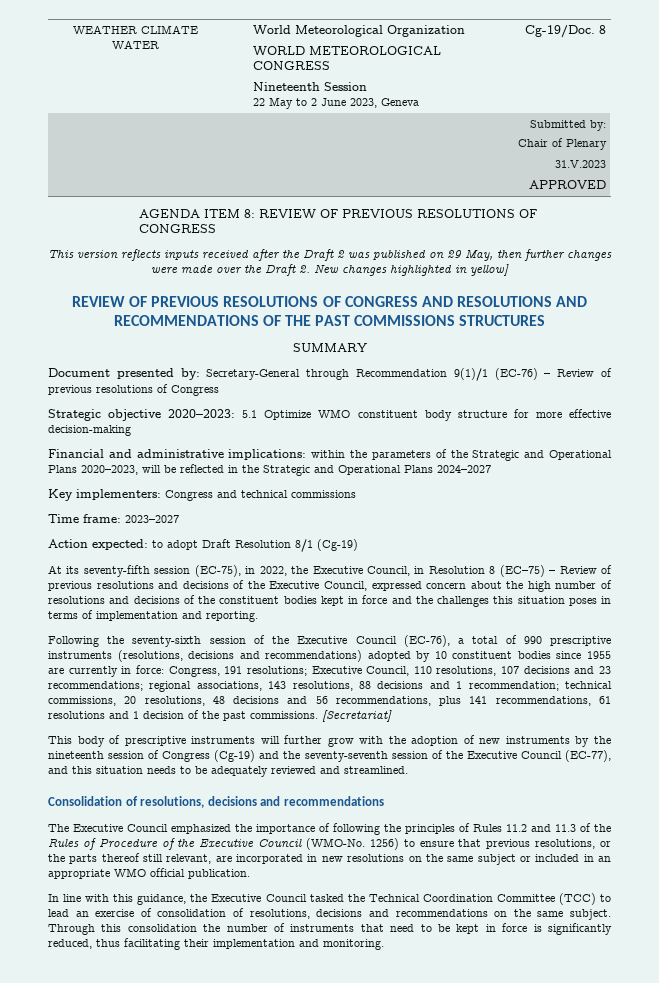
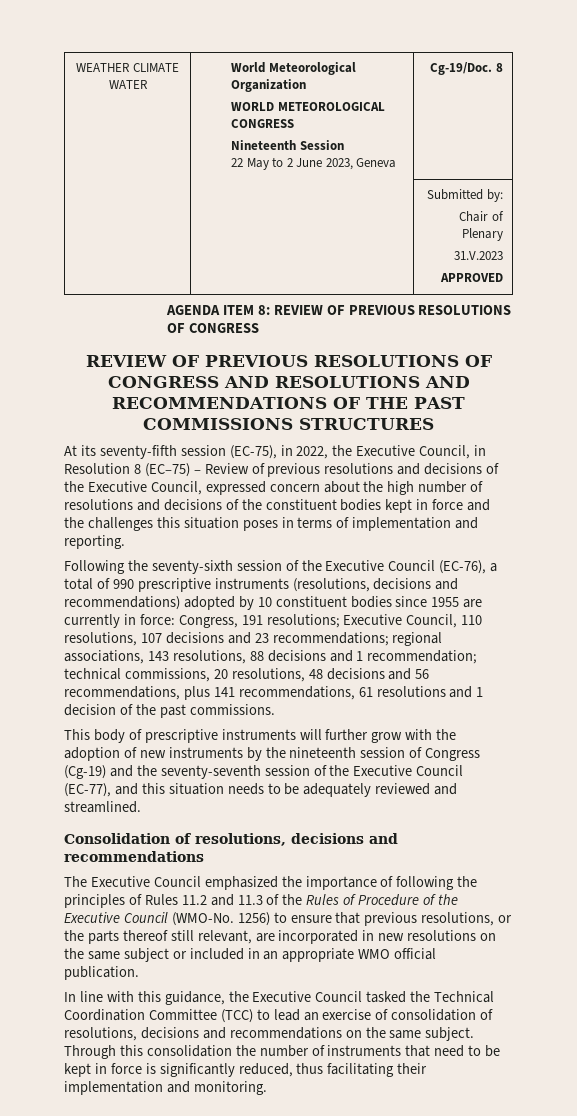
[48,249,612,261] [151,264,509,276] // This version reflects inputs received after the Draft 2 was published on 29 May, then further changes were made over the Draft 2. New changes highlighted in yellow] -> (259, 328) none
[292,343,367,352] [48,368,612,381] [48,384,219,396] [48,409,611,421] [48,425,131,436] [48,449,612,461] [48,464,491,476] [48,489,356,501] [48,514,179,523] [48,539,358,552] // SUMMARY // Document presented by: Secretary-General through Recommendation 9(1)/1 (EC-76) – Review of previous resolutions of Congress // Strategic objective 2020–2023: 5.1 Optimize WMO constituent body structure for more effective decision-making // Financial and administrative implications: within the parameters of the Strategic and Operational Plans 2020–2023, will be reflected in the Strategic and Operational Plans 2024–2027 // Key implementers: Congress and technical commissions // Time frame: 2023–2027 // Action expected: to adopt Draft Resolution 8/1 (Cg-19) -> (434, 424) none
[322,710,392,722] [Secretariat] -> (275, 709) none

